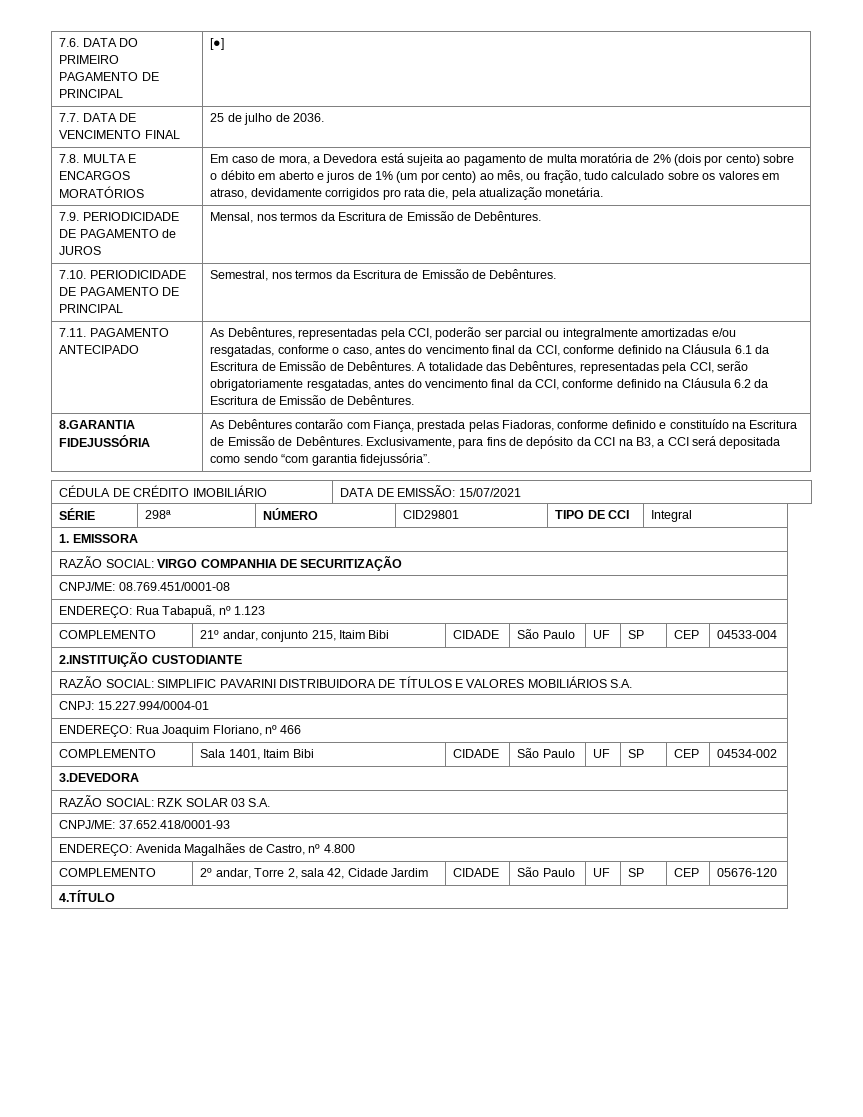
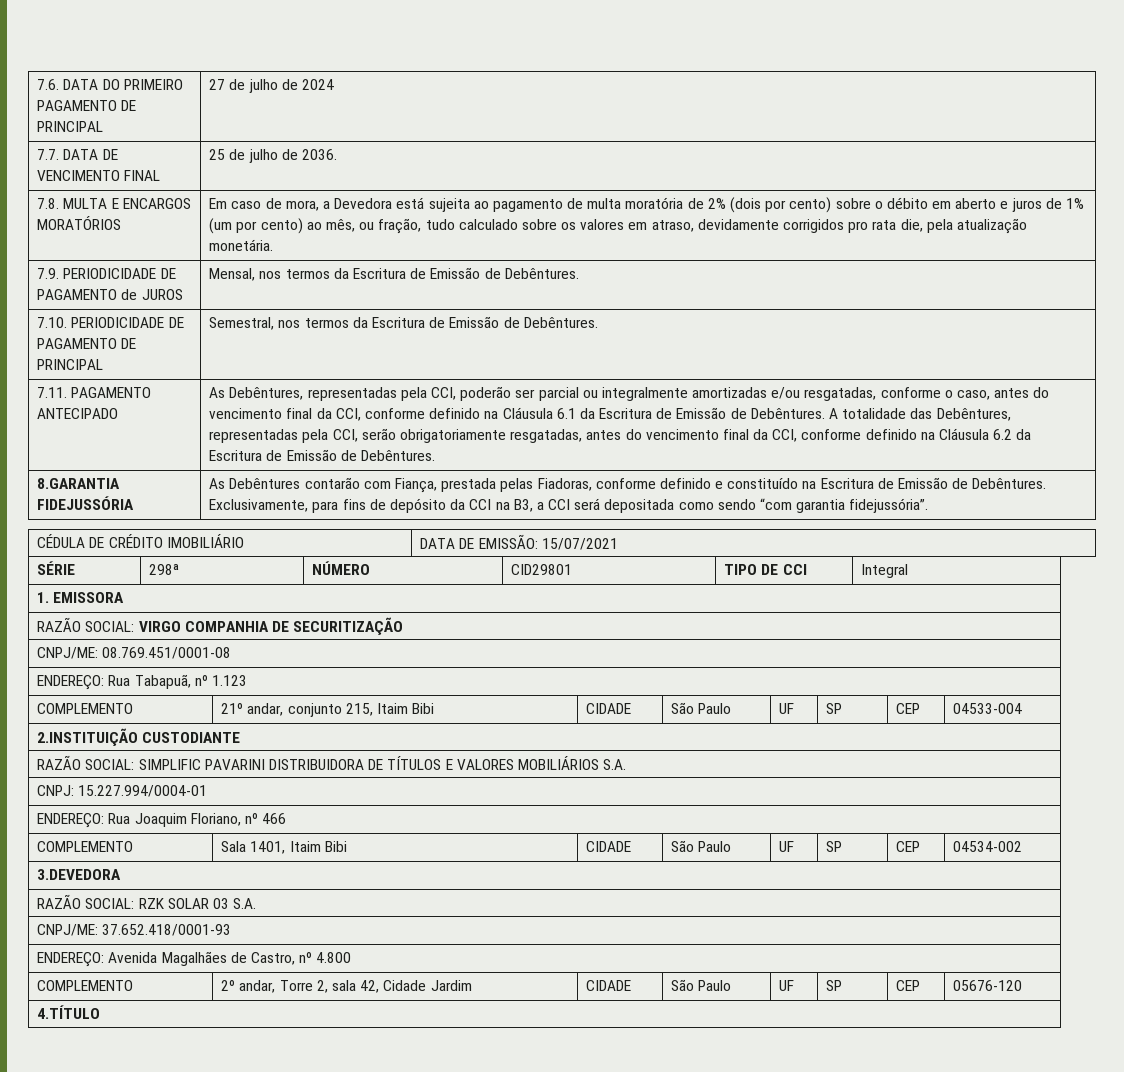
[210,38,225,50] [●] -> [209,79,334,93] 27 de julho de 2024

